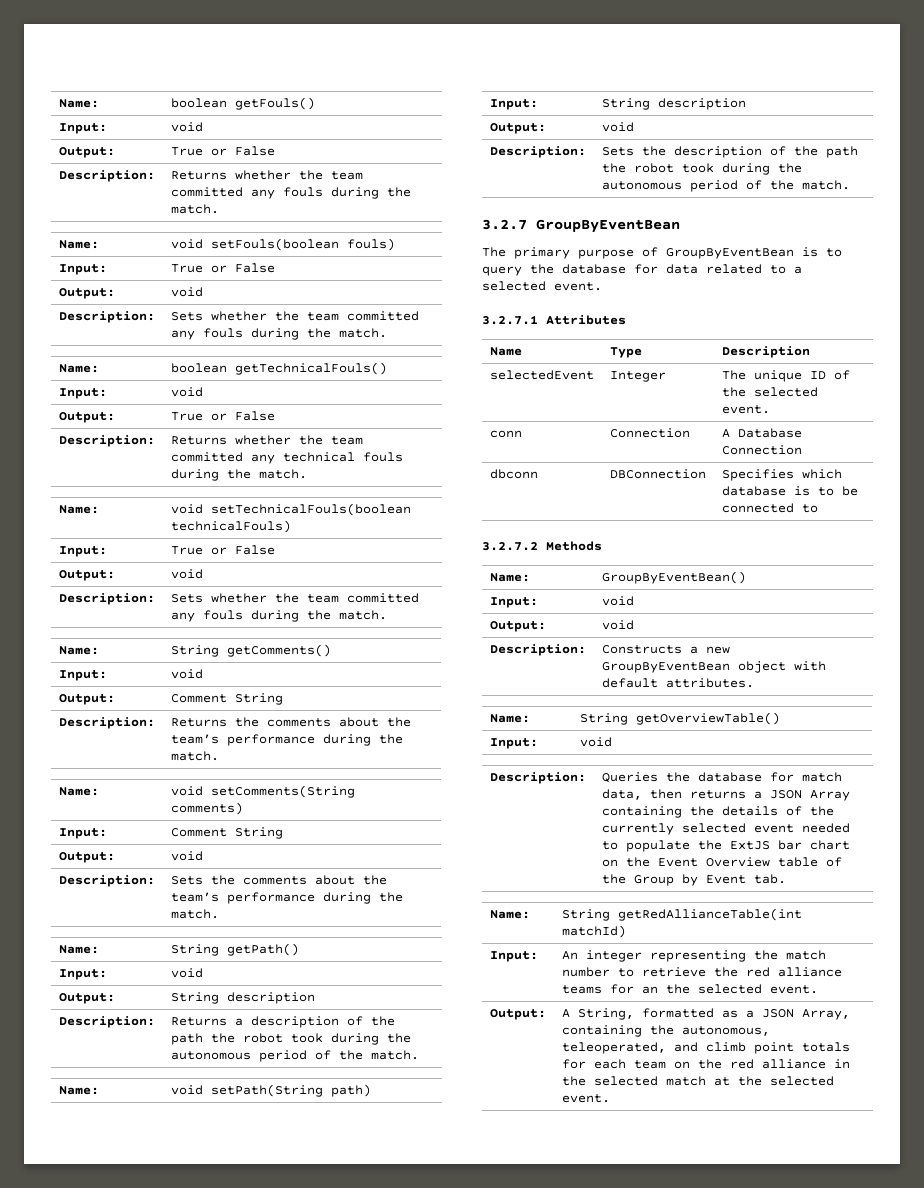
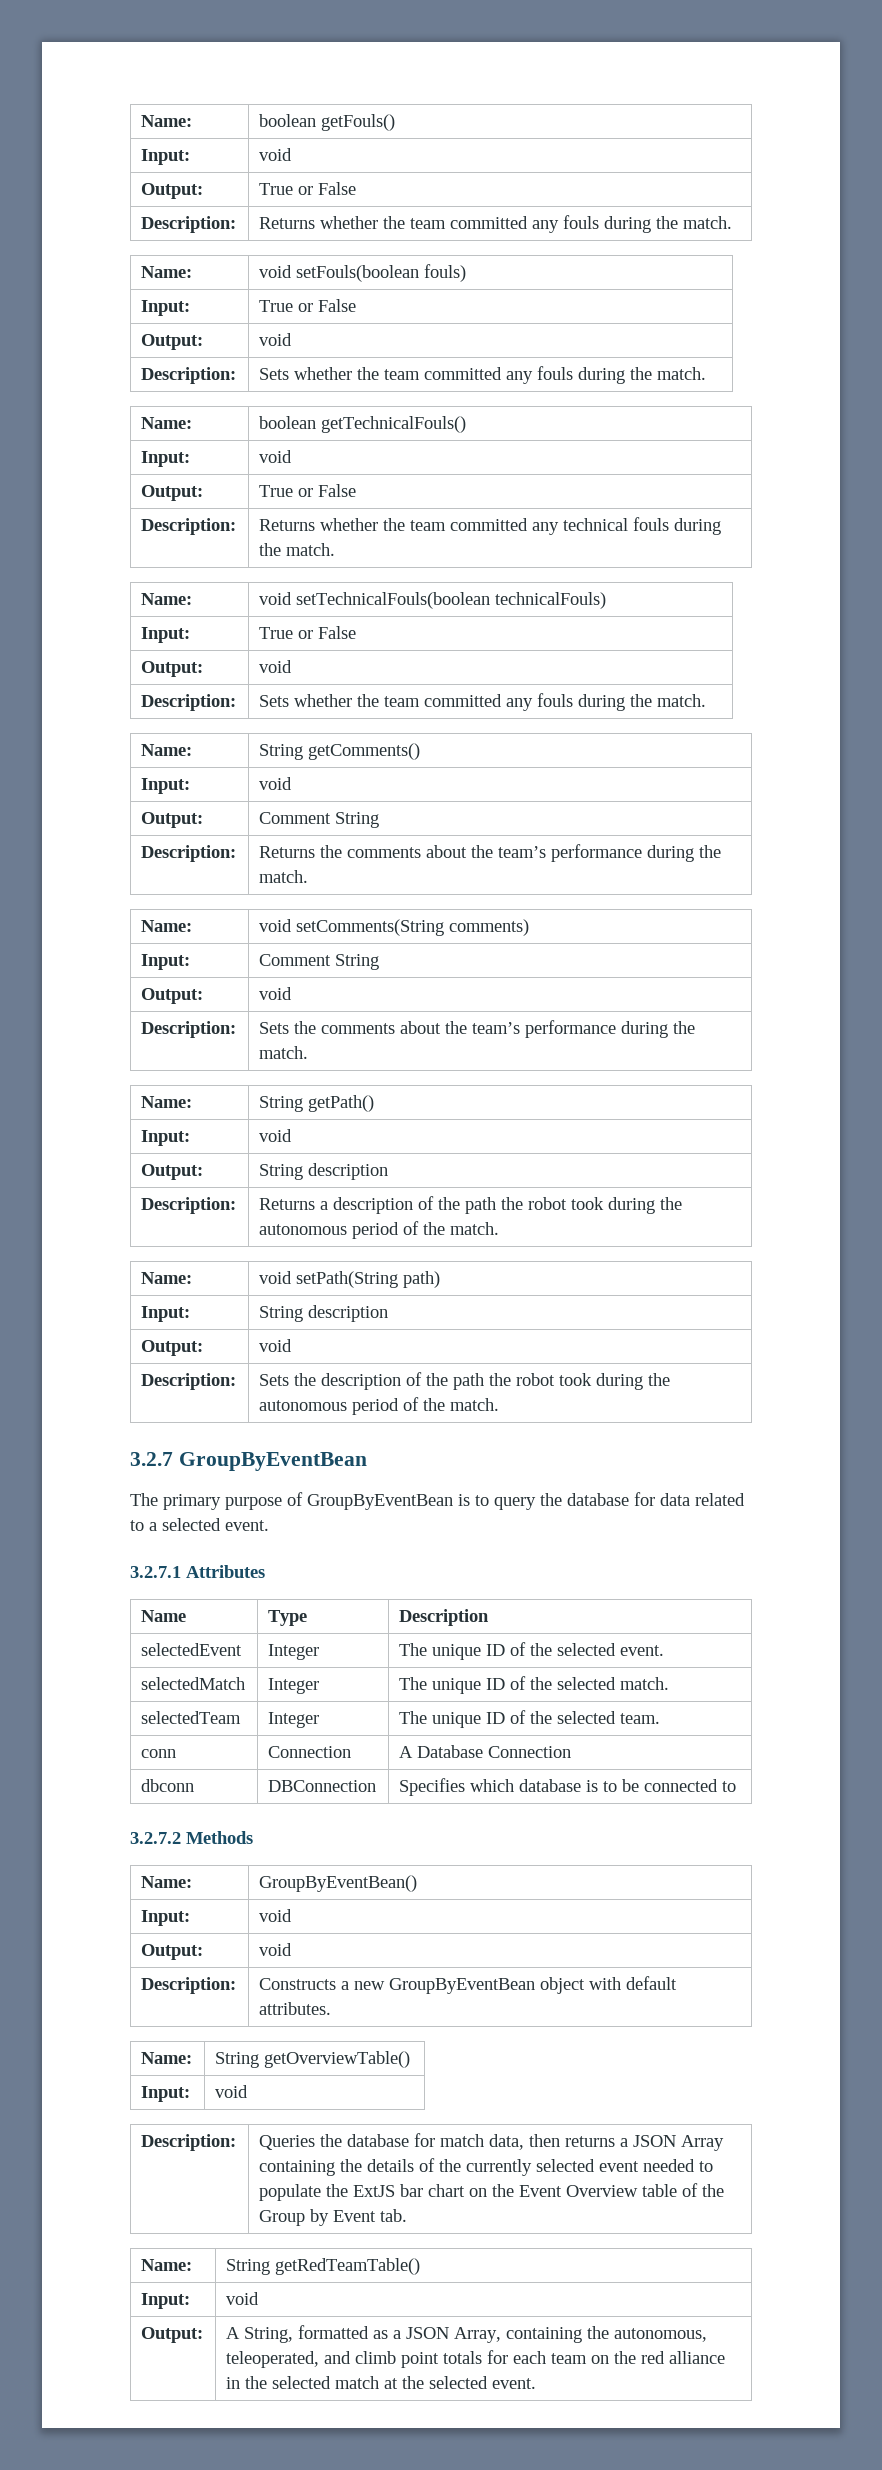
(770, 409) none -> [141,1677,246,1690] [268,1678,320,1694] [399,1676,670,1694] [141,1711,242,1724] [268,1712,320,1728] [399,1710,661,1728] // selectedMatch | Integer | The unique ID of the selected match. // selectedTeam | Integer | The unique ID of the selected team.
[617,908,802,921] [561,925,626,938] [489,951,538,962] [561,950,826,962] [561,967,842,977] [561,984,818,994] getRedAllianceTable(int matchId) // Input: | An integer representing the match number to retrieve the red alliance teams for an the selected event. -> [275,2258,421,2275] [141,2293,191,2309] [226,2292,260,2305] getRedTeamTable() // Input: | void

